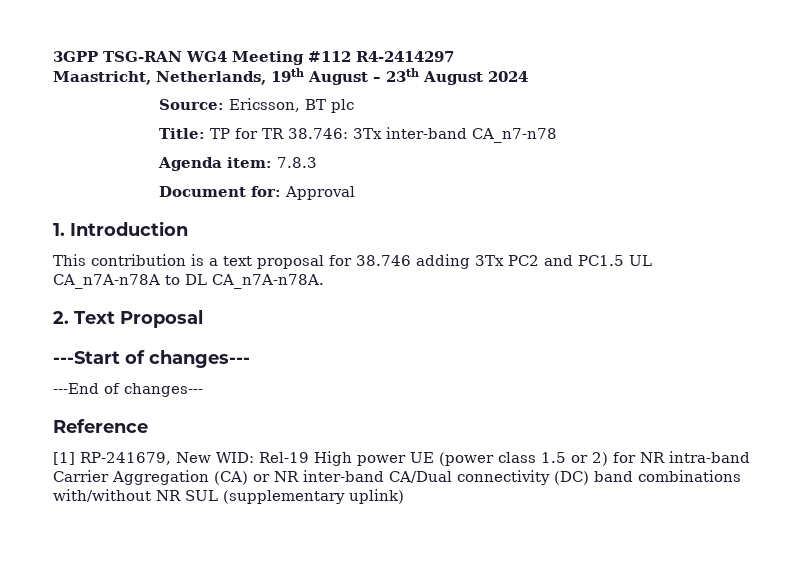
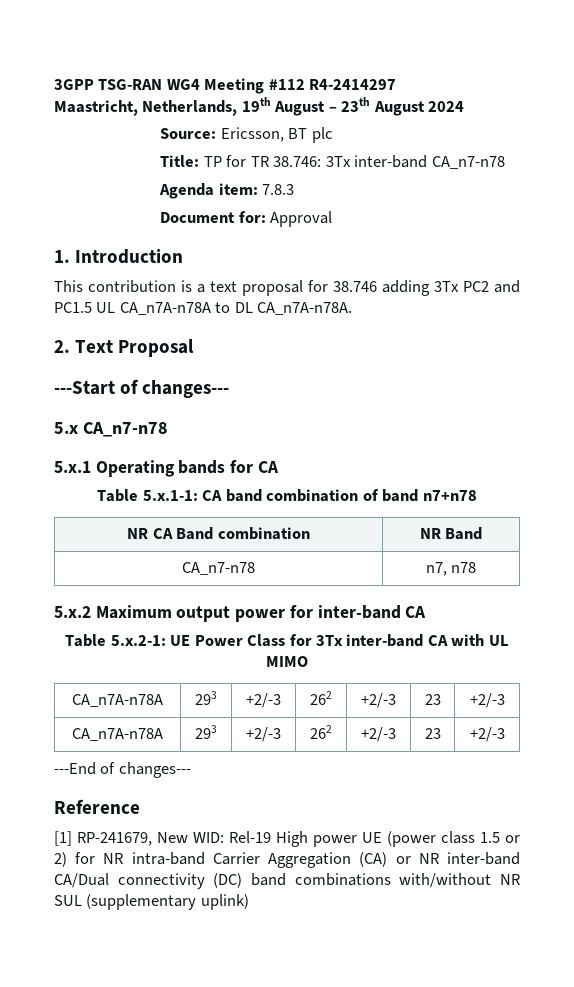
(250, 359) none -> [54,422,168,437] [54,460,279,477] [97,489,477,502] [127,527,310,540] [419,527,483,540] [182,562,255,575] [425,562,477,576] [54,605,427,622] [65,634,509,647] [266,656,308,667] [72,694,163,707] [195,691,217,705] [246,693,281,708] [310,691,332,705] [361,693,396,708] [424,694,441,705] [469,693,505,708] [72,728,163,741] [195,725,217,739] [246,727,281,742] [310,725,332,739] [361,727,396,742] [424,728,441,739] [469,727,505,742] // 5.x CA_n7-n78 // 5.x.1 Operating bands for CA // Table 5.x.1-1: CA band combination of band n7+n78 // NR CA Band combination | NR Band // CA_n7-n78 | n7, n78 // 5.x.2 Maximum output power for inter-band CA // Table 5.x.2-1: UE Power Class for 3Tx inter-band CA with UL MIMO // CA_n7A-n78A | 293 | +2/-3 | 262 | +2/-3 | 23 | +2/-3 // CA_n7A-n78A | 293 | +2/-3 | 262 | +2/-3 | 23 | +2/-3

